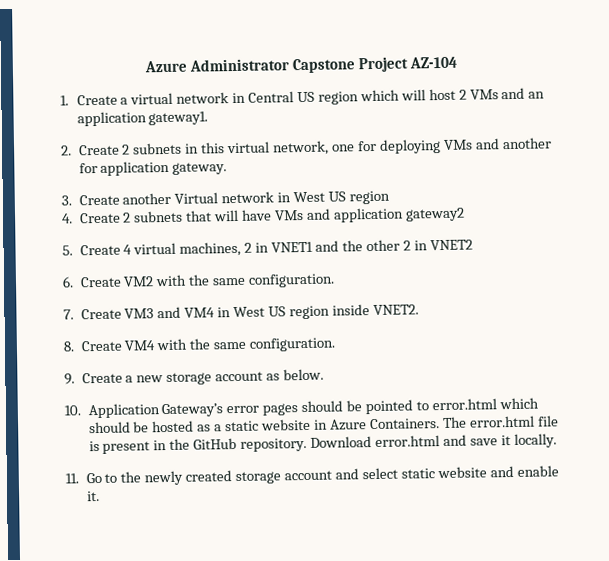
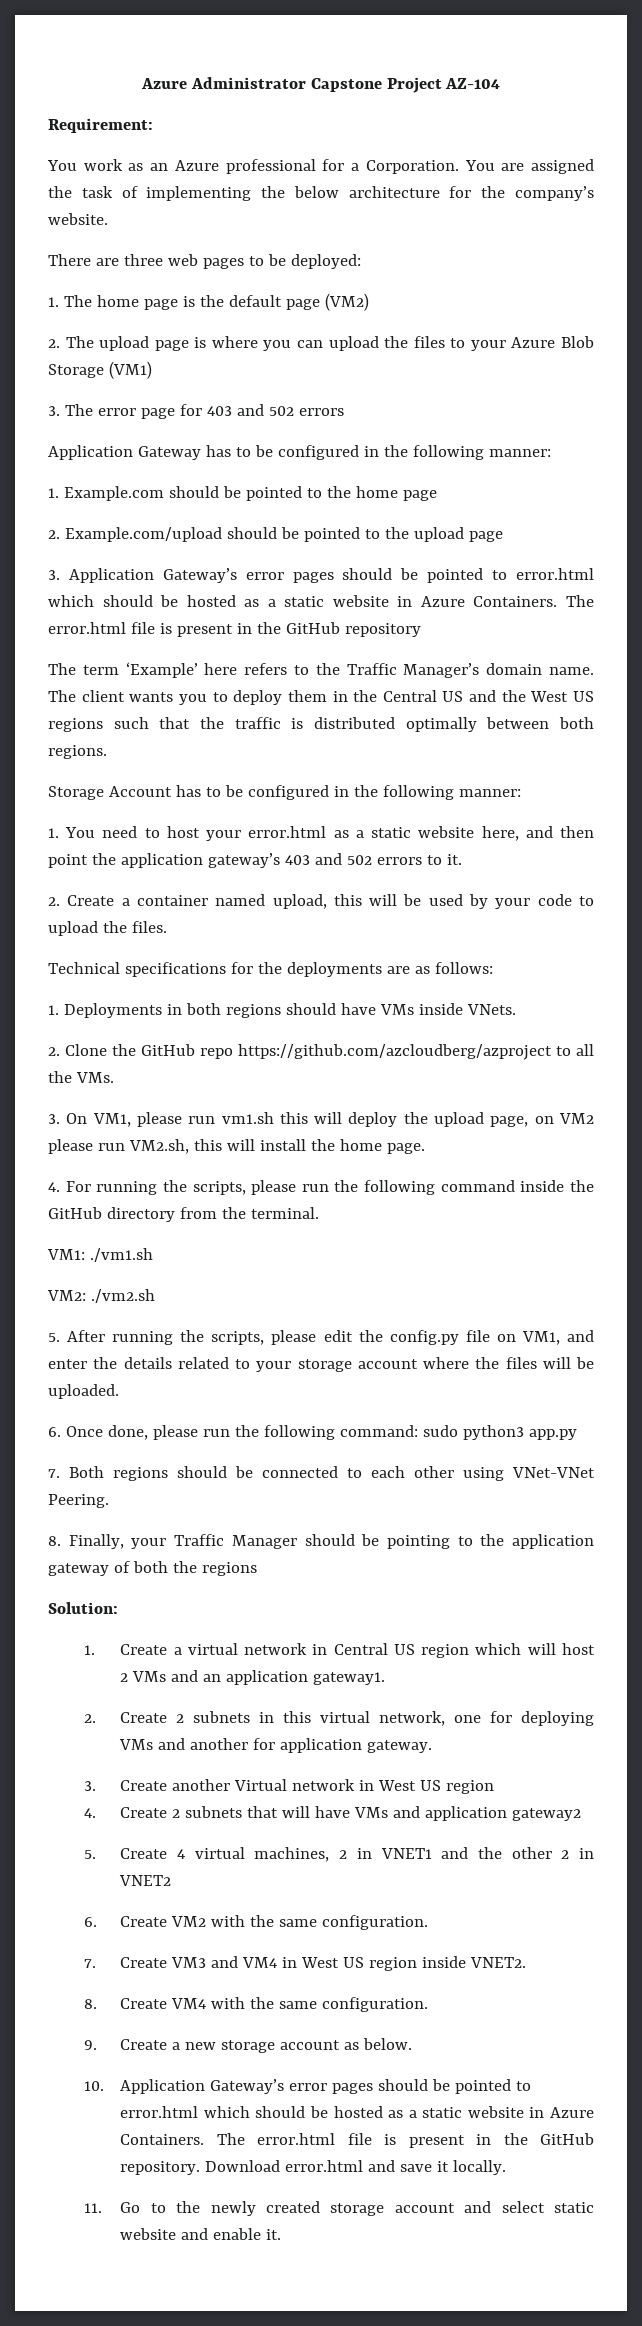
(457, 62) none -> [48,118,153,133] [47,159,595,174] [48,186,594,201] [48,213,108,225] [48,254,361,269] [48,293,369,311] [48,336,594,351] [48,361,152,379] [48,404,344,419] [48,445,551,460] [48,486,437,501] [48,527,503,542] [48,568,595,583] [48,595,595,607] [48,622,421,637] [48,662,594,678] [48,690,595,705] [48,717,594,732] [48,745,107,759] [48,785,521,800] [48,826,594,841] [48,853,462,868] [48,894,595,909] [48,921,167,936] [48,962,493,977] [48,1003,516,1018] [48,1044,594,1060] [48,1071,114,1083] [48,1112,595,1127] [48,1139,425,1154] [48,1180,594,1195] [48,1207,319,1222] [47,1248,153,1262] [47,1289,155,1303] [48,1330,594,1345] [48,1357,594,1372] [48,1384,119,1399] [48,1425,577,1440] [48,1466,595,1481] [48,1494,109,1508] [48,1534,594,1549] [48,1561,257,1576] [48,1602,118,1614] // Requirement: // You work as an Azure professional for a Corporation. You are assigned the task of implementing the below architecture for the company’s website. // There are three web pages to be deployed: // 1. The home page is the default page (VM2) // 2. The upload page is where you can upload the files to your Azure Blob Storage (VM1) // 3. The error page for 403 and 502 errors // Application Gateway has to be configured in the following manner: // 1. Example.com should be pointed to the home page // 2. Example.com/upload should be pointed to the upload page // 3. Application Gateway’s error pages should be pointed to error.html which should be hosted as a static website in Azure Containers. The error.html file is present in the GitHub repository // The term ‘Example’ here refers to the Traffic Manager’s domain name. The client wants you to deploy them in the Central US and the West US regions such that the traffic is distributed optimally between both regions. // Storage Account has to be configured in the following manner: // 1. You need to host your error.html as a static website here, and then point the application gateway’s 403 and 502 errors to it. // 2. Create a container named upload, this will be used by your code to upload the files. // Technical specifications for the deployments are as follows: // 1. Deployments in both regions should have VMs inside VNets. // 2. Clone the GitHub repo https://github.com/azcloudberg/azproject to all the VMs. // 3. On VM1, please run vm1.sh this will deploy the upload page, on VM2 please run VM2.sh, this will install the home page. // 4. For running the scripts, please run the following command inside the GitHub directory from the terminal. // VM1: ./vm1.sh // VM2: ./vm2.sh // 5. After running the scripts, please edit the config.py file on VM1, and enter the details related to your storage account where the files will be uploaded. // 6. Once done, please run the following command: sudo python3 app.py // 7. Both regions should be connected to each other using VNet-VNet Peering. // 8. Finally, your Traffic Manager should be pointing to the application gateway of both the regions // Solution:

